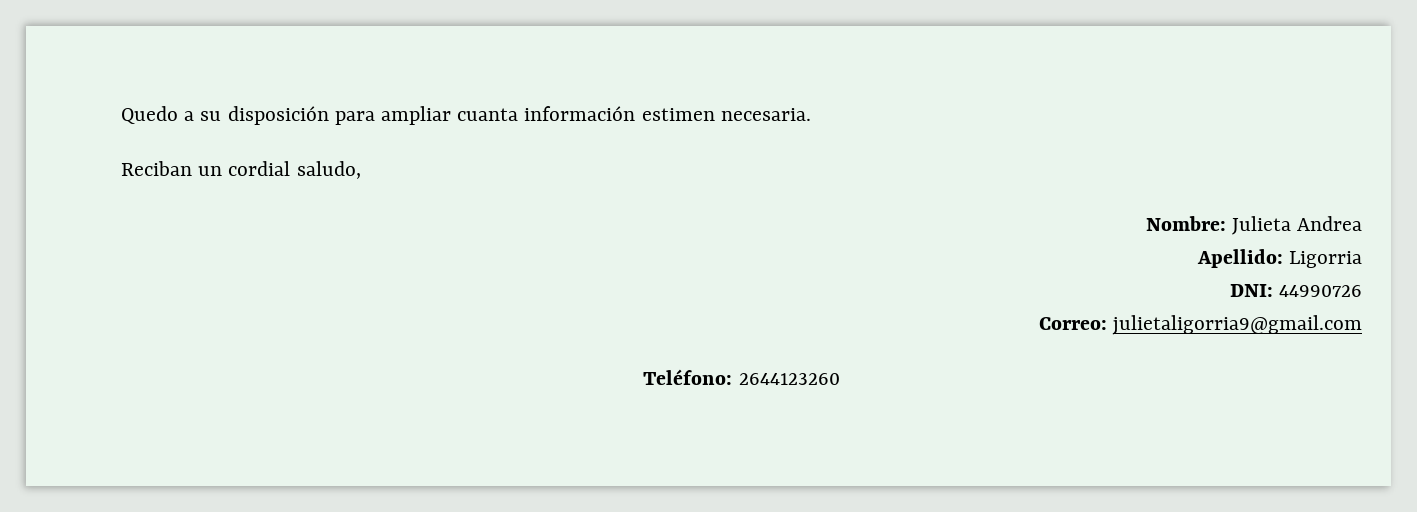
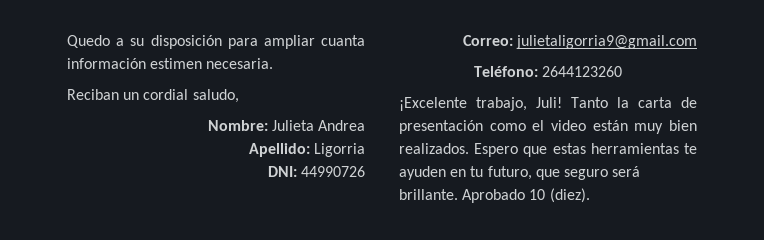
(840, 379) none -> [399,97,697,111] [399,120,697,134] [399,143,697,157] [399,166,641,180] [399,188,590,203] // ¡Excelente trabajo, Juli! Tanto la carta de presentación como el video están muy bien realizados. Espero que estas herramientas te ayuden en tu futuro, que seguro será brillante. Aprobado 10 (diez).

